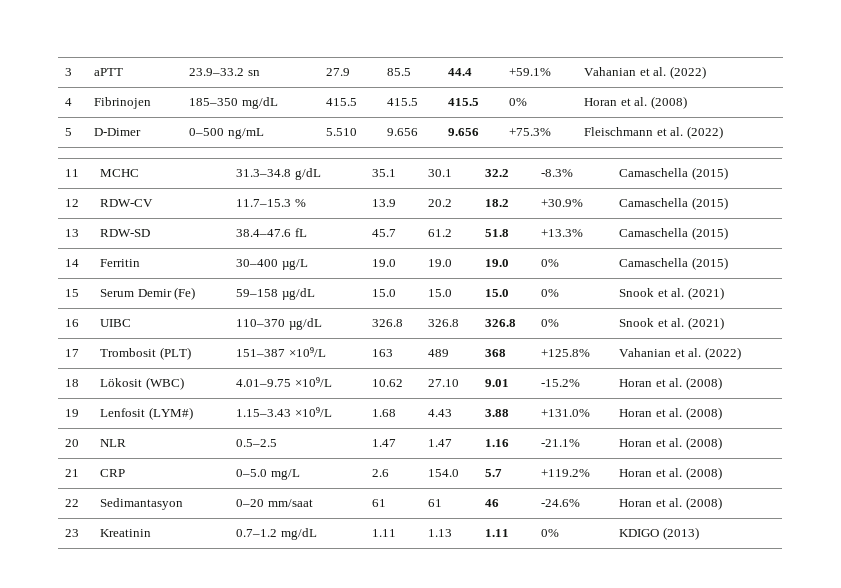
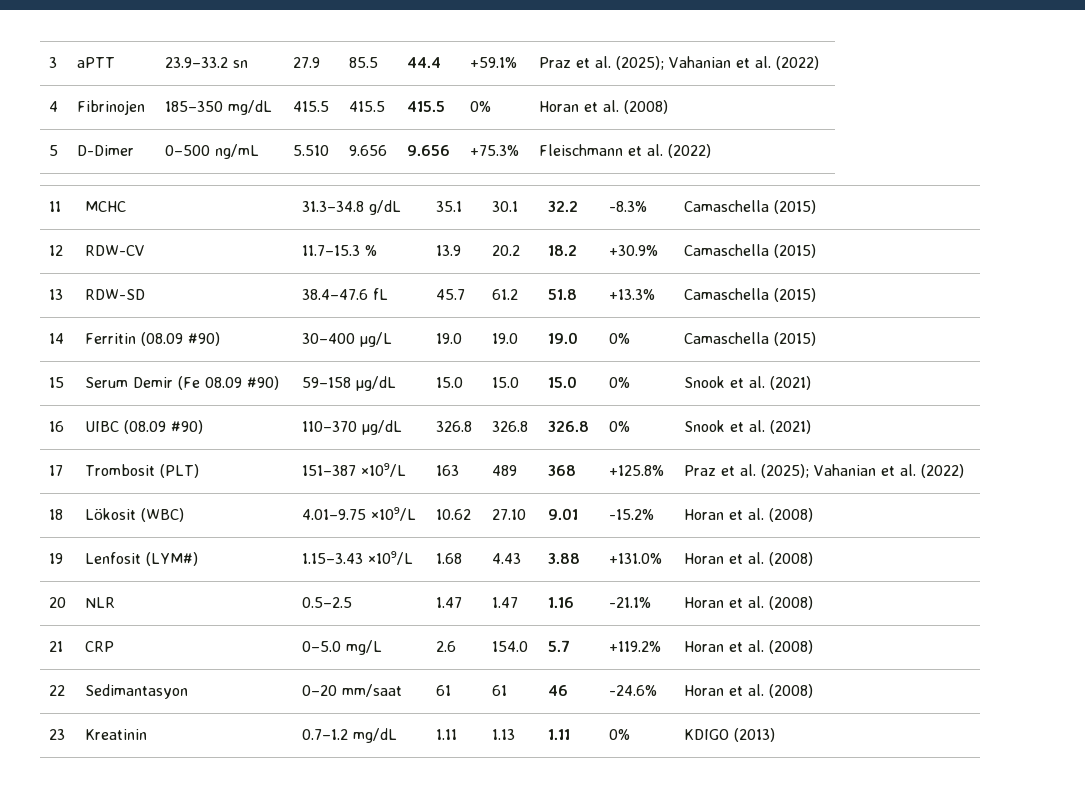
(552, 72) none -> [539,56,665,70] Praz et al. (2025);
(141, 263) none -> [141,332,221,346] (08.09 #90)
[174,287,196,300] (Fe) -> [178,376,280,390] (Fe 08.09 #90)
(132, 323) none -> [124,420,204,434] (08.09 #90)
(591, 353) none -> [684,464,810,478] Praz et al. (2025);

